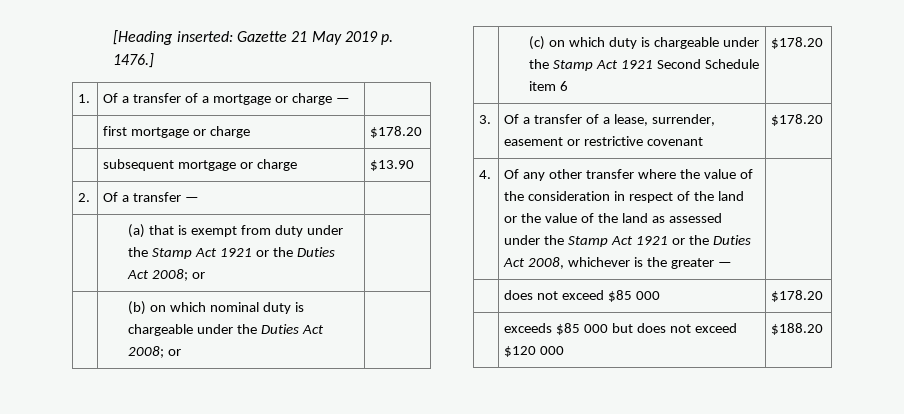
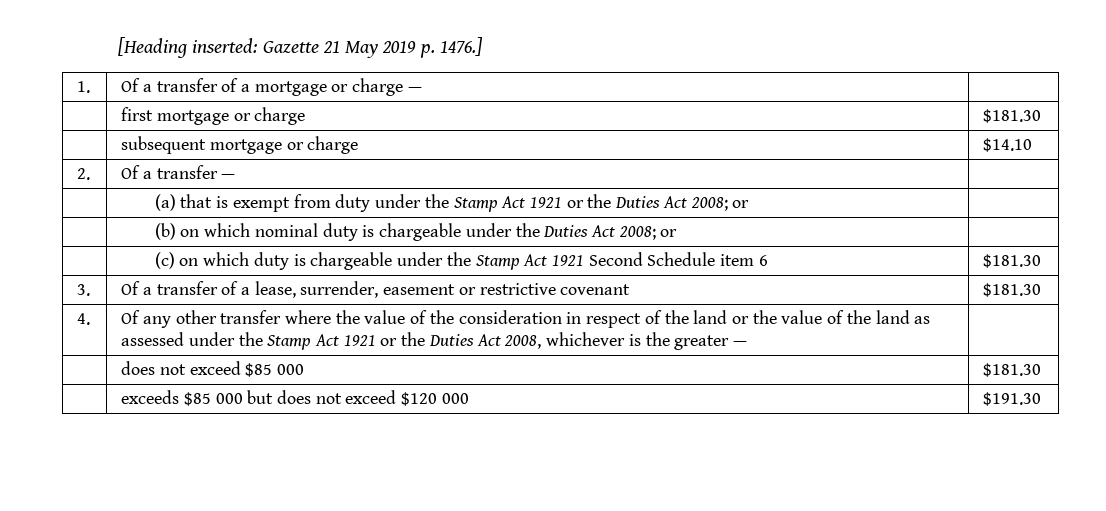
[370,126,423,138] $178.20 -> [983,109,1042,123] $181.30
[370,160,415,171] $13.90 -> [983,138,1033,152] $14.10
[771,37,824,49] $178.20 -> [983,254,1042,268] $181.30
[771,114,824,126] $178.20 -> [983,283,1042,297] $181.30
[771,290,824,302] $178.20 -> [983,363,1042,377] $181.30
[771,323,824,335] $188.20 -> [983,392,1042,406] $191.30

